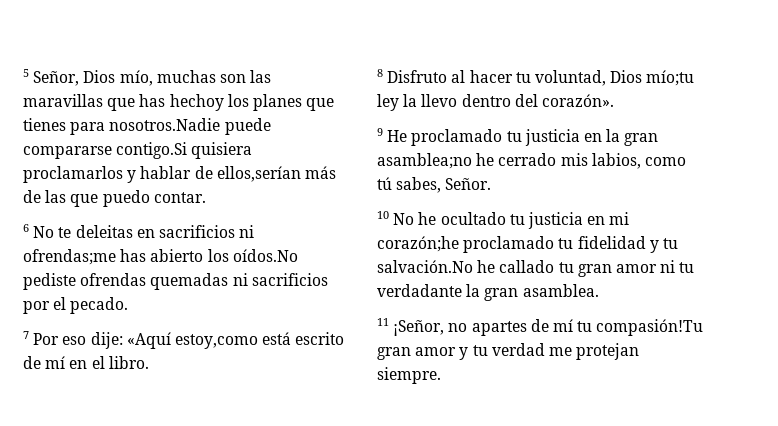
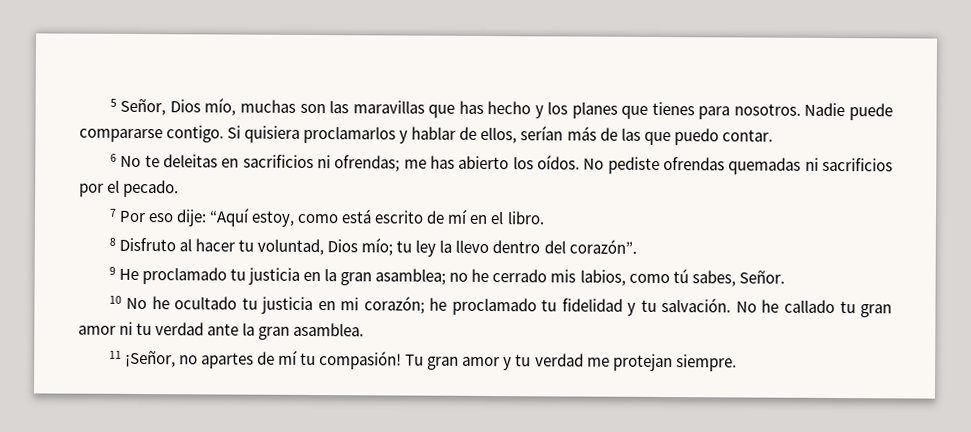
[169,94,224,111] hechoy -> [487,101,544,119] hecho y
[109,118,271,135] [23,142,188,159] nosotros.Nadie puede compararse contigo.Si -> [733,102,893,121] [79,125,242,143] nosotros. Nadie puede compararse contigo. Si
[216,166,301,182] ellos,serían -> [480,126,564,144] ellos, serían
[23,249,116,265] ofrendas;me -> [334,155,427,172] ofrendas; me
[232,249,298,262] oídos.No -> [536,155,605,170] oídos. No
[126,332,258,349] «Aquí estoy,como -> [209,208,340,227] “Aquí estoy, como
[646,70,695,86] mío;tu -> [361,238,413,256] mío; tu
[541,94,614,107] corazón». -> [568,239,637,254] corazón”.
[377,153,472,169] asamblea;no -> [375,268,469,285] asamblea; no
[377,236,459,252] corazón;he -> [363,296,448,314] corazón; he
[377,260,473,273] salvación.No -> [661,298,757,313] salvación. No
[377,284,462,297] verdadante -> [155,322,240,336] verdad ante
[596,319,704,336] compasión!Tu -> [319,351,425,370] compasión! Tu

